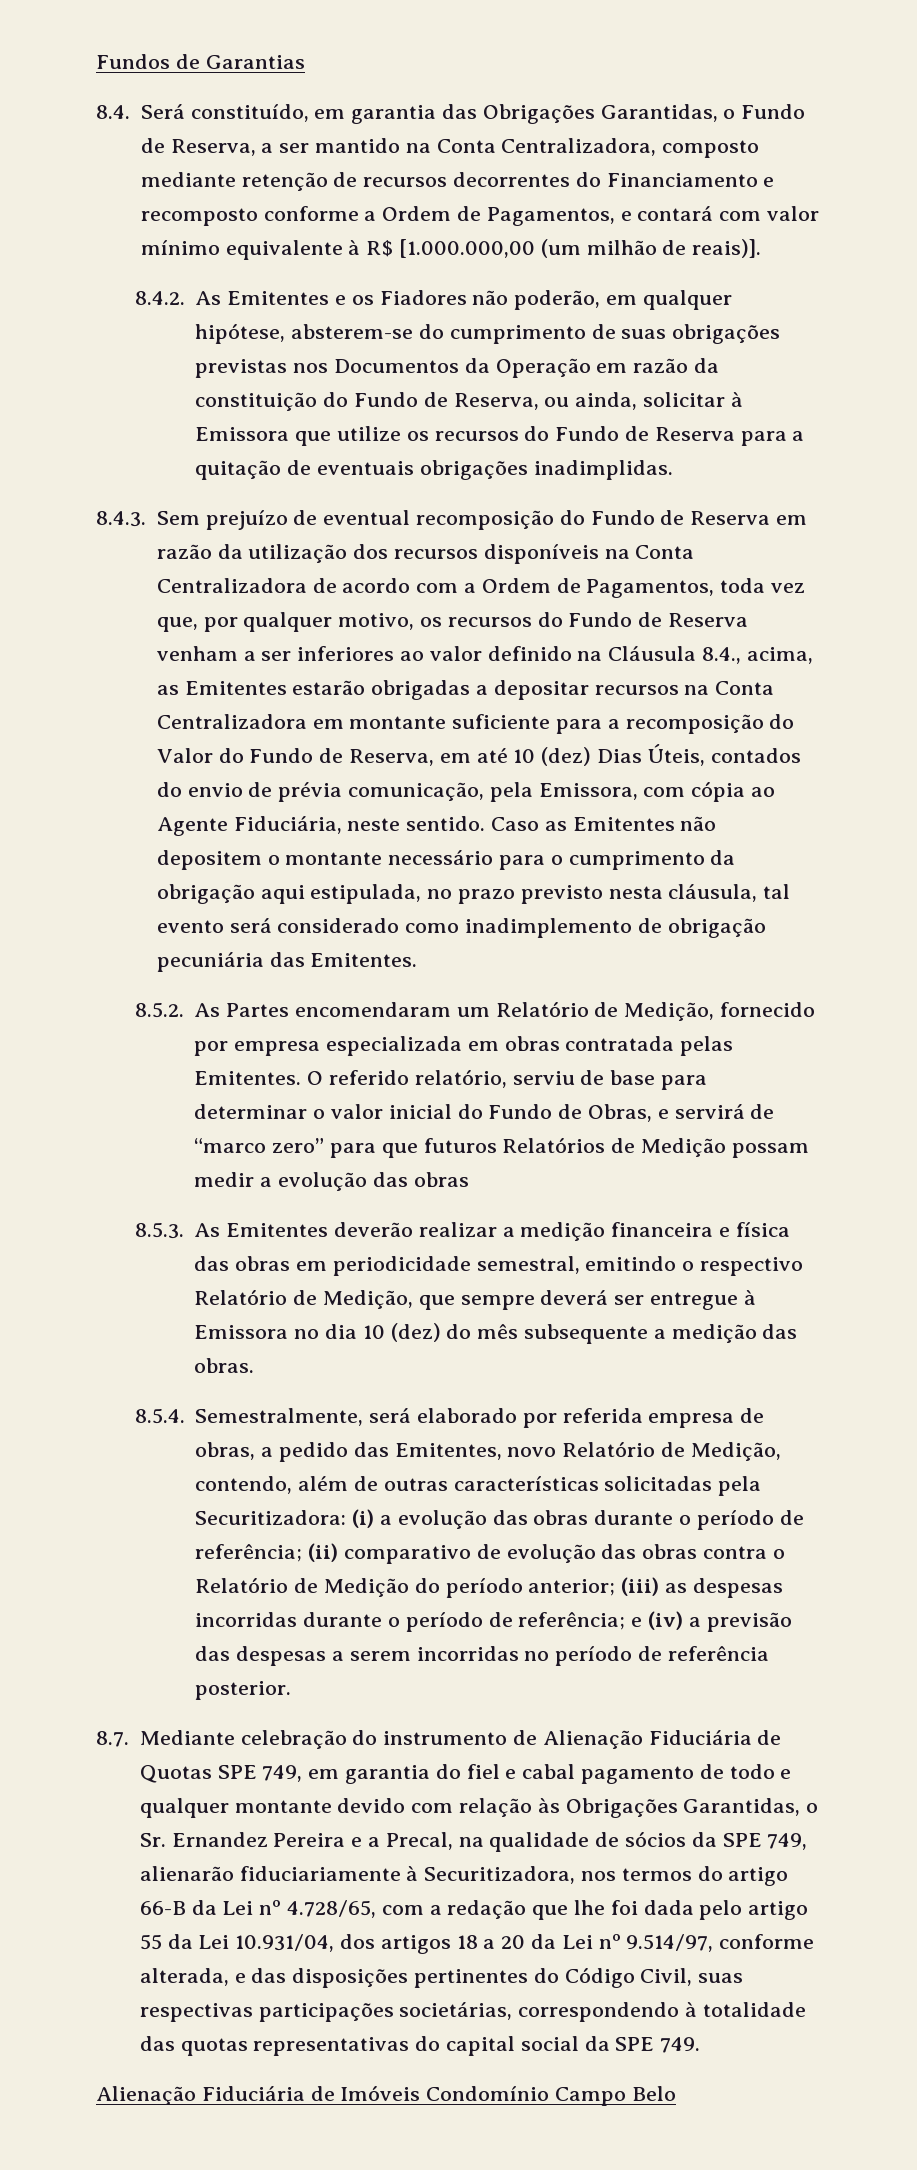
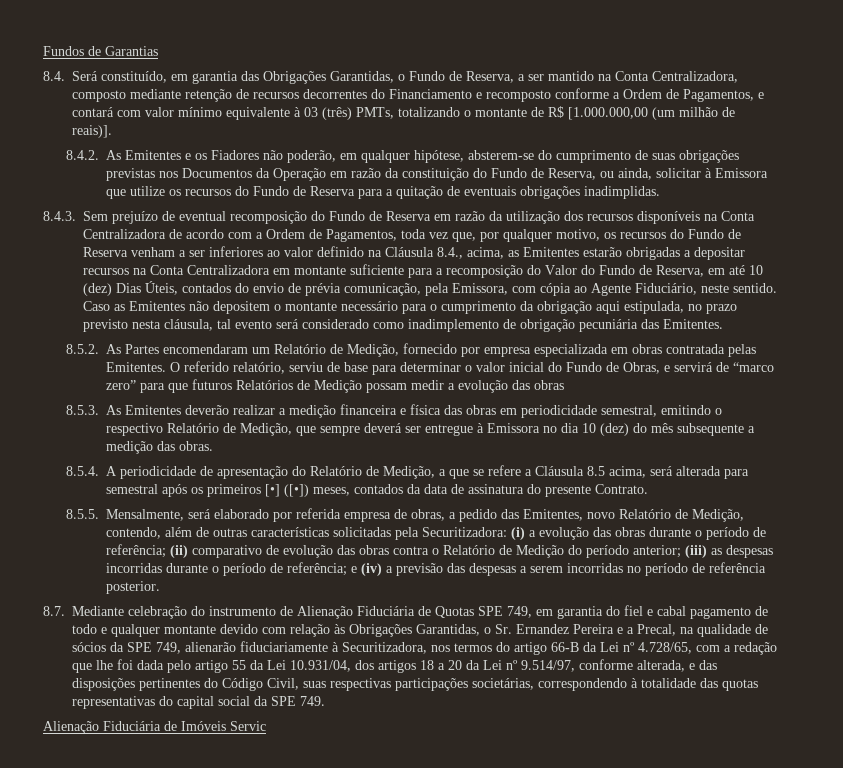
(361, 247) none -> [304,107,544,120] 03 (três) PMTs, totalizando o montante de
[233,816,342,834] Fiduciária, -> [635,283,697,295] Fiduciário,
[195,1408,364,1426] Semestralmente, -> [106,465,750,479] [106,484,649,497] [66,509,185,521] A periodicidade de apresentação do Relatório de Medição, a que se refere a Cláusula 8.5 acima, será alterada para semestral após os primeiros [•] ([•]) meses, contados da data de assinatura do presente Contrato. // 8.5.5. Mensalmente,
[426,2086,676,2106] Condomínio Campo Belo -> [230,721,266,731] Servic

